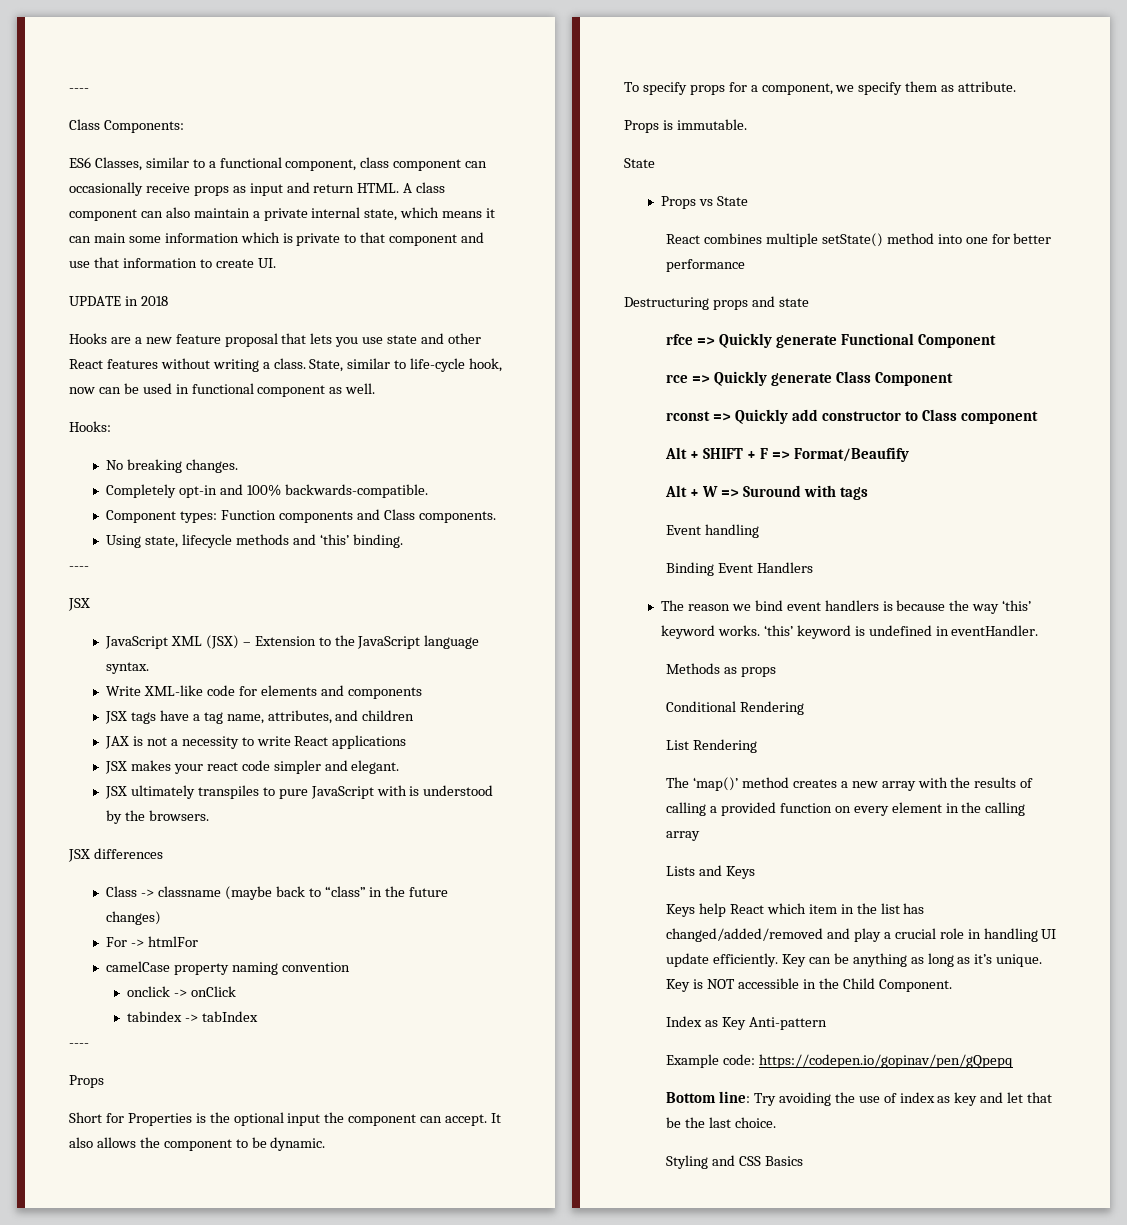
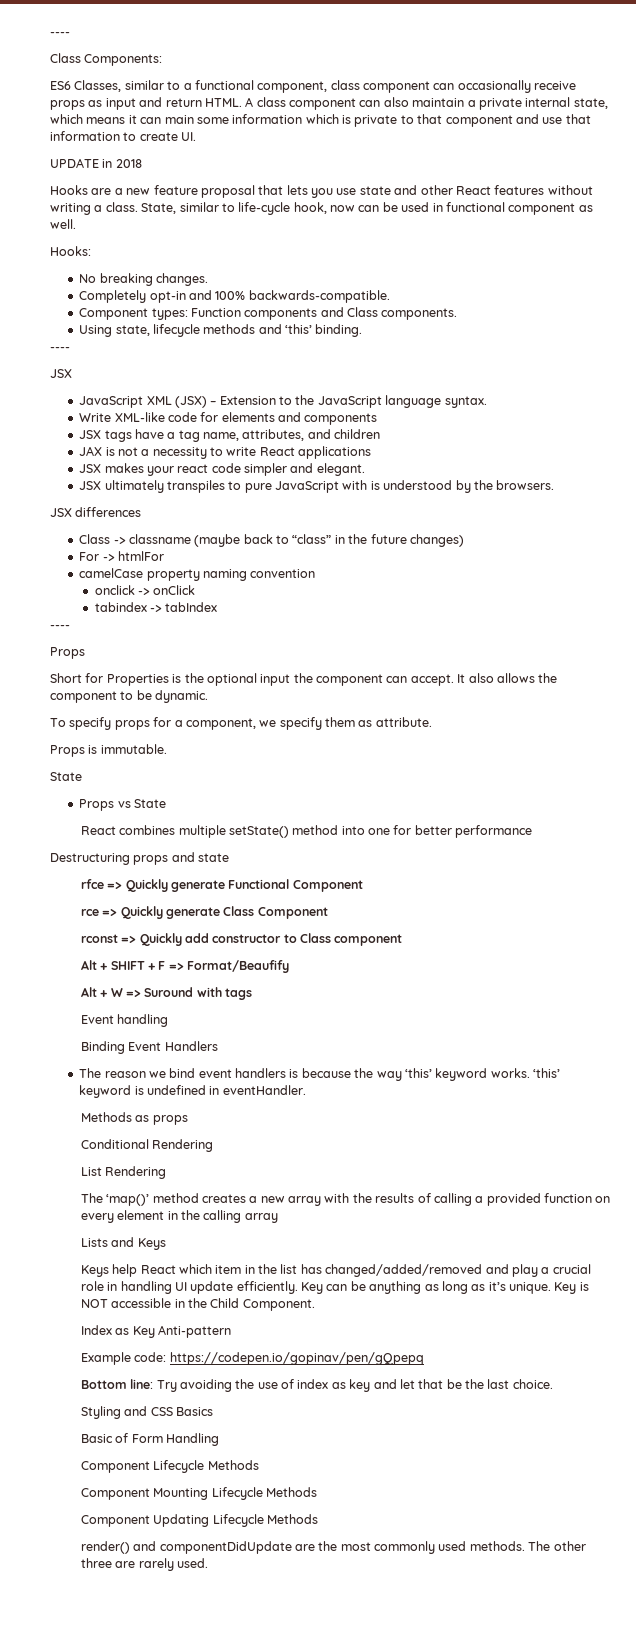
(803, 1161) none -> [80,1433,219,1446] [80,1460,259,1473] [80,1487,317,1500] [80,1514,318,1527] [80,1541,586,1554] [80,1558,208,1571] // Basic of Form Handling // Component Lifecycle Methods // Component Mounting Lifecycle Methods // Component Updating Lifecycle Methods // render() and componentDidUpdate are the most commonly used methods. The other three are rarely used.

